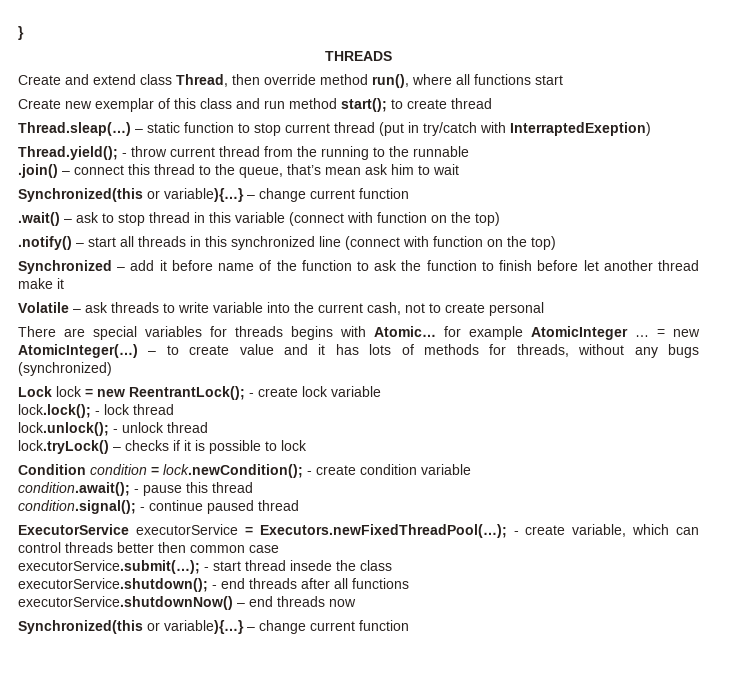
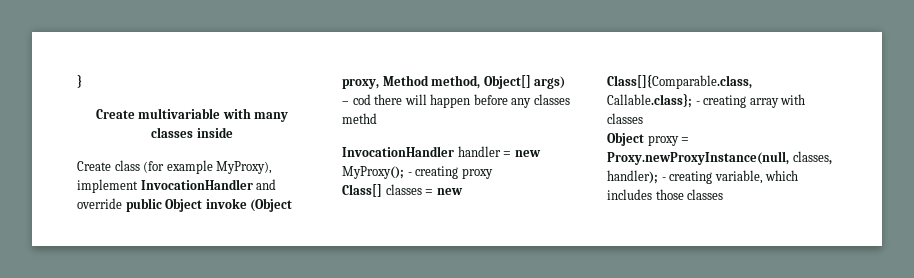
[325,51,392,61] [18,74,563,88] [18,98,492,112] [18,122,651,136] [18,146,469,160] [18,164,459,178] [18,188,409,202] [18,212,500,226] [18,236,556,250] [18,260,699,274] [18,278,64,289] [18,302,544,316] [18,326,700,340] [18,344,699,358] [18,362,112,376] [18,386,381,400] [18,404,174,418] [18,422,208,436] [18,440,307,454] [18,464,471,478] [18,482,253,496] [18,500,299,514] [18,524,699,538] [18,542,279,553] [18,560,392,574] [18,578,409,592] [18,596,356,610] [18,620,409,634] THREADS // Create and extend class Thread, then override method run(), where all functions start // Create new exemplar of this class and run method start(); to create thread // Thread.sleap(…) – static function to stop current thread (put in try/catch with InterraptedExeption) // Thread.yield(); - throw current thread from the running to the runnable // .join() – connect this thread to the queue, that’s mean ask him to wait // Synchronized(this or variable){…} – change current function // .wait() – ask to stop thread in this variable (connect with function on the top) // .notify() – start all threads in this synchronized line (connect with function on the top) // Synchronized – add it before name of the function to ask the function to finish before let another thread make it // Volatile – ask threads to write variable into the current cash, not to create personal // There are special variables for threads begins with Atomic… for example AtomicInteger … = new AtomicInteger(…) – to create value and it has lots of methods for threads, without any bugs (synchronized) // Lock lock = new ReentrantLock(); - create lock variable // lock.lock(); - lock thread // lock.unlock(); - unlock thread // lock.tryLock() – checks if it is possible to lock // Condition condition = lock.newCondition(); - create condition variable // condition.await(); - pause this thread // condition.signal(); - continue paused thread // ExecutorService executorService = Executors.newFixedThreadPool(…); - create variable, which can control threads better then common case // executorService.submit(…); - start thread insede the class // executorService.shutdown(); - end threads after all functions // executorService.shutdownNow() – end threads now // Synchronized(this or variable){…} – change current function -> [95,108,289,122] [151,127,233,138] [77,160,273,174] [77,179,277,193] [77,198,293,212] [342,75,566,89] [342,94,570,108] [342,113,377,124] [342,146,541,157] [342,166,493,179] [342,184,463,197] [607,74,752,89] [607,93,806,108] [607,113,643,124] [607,132,690,146] [607,151,832,165] [607,170,799,184] [607,189,724,200] Create multivariable with many classes inside // Create class (for example MyProxy), implement InvocationHandler and override public Object invoke (Object proxy, Method method, Object[] args) – cod there will happen before any classes methd // InvocationHandler handler = new MyProxy(); - creating proxy // Class[] classes = new Class[]{Comparable.class, Callable.class}; - creating array with classes // Object proxy = Proxy.newProxyInstance(null, classes, handler); - creating variable, which includes those classes

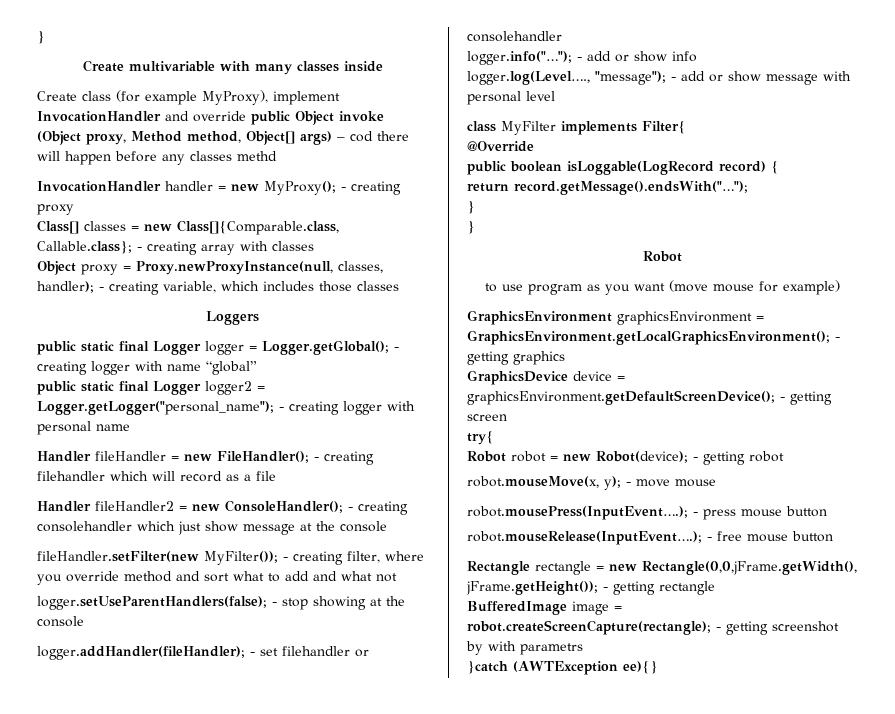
(724, 194) none -> [206,311,259,325] [37,340,399,355] [37,361,257,375] [37,381,265,395] [37,401,415,415] [37,421,130,435] [37,451,374,465] [37,471,276,482] [37,500,408,515] [37,521,387,535] [37,551,424,565] [37,571,397,585] [37,596,405,610] [37,616,84,627] [37,646,369,660] [467,31,562,42] [467,51,697,65] [467,71,851,85] [467,91,555,105] [467,121,686,135] [467,141,534,152] [467,161,779,175] [467,181,748,195] [467,201,475,214] [467,221,475,234] [643,251,682,262] [485,280,840,295] [467,310,764,325] [467,330,840,345] [467,351,565,365] [467,370,625,385] [467,390,832,405] [467,414,507,421] [467,431,494,445] [467,451,784,465] [467,476,716,490] [467,506,827,520] [467,531,833,545] [467,561,857,575] [466,581,715,595] [467,601,622,615] [467,620,839,635] [466,641,583,655] [467,661,658,675] // Loggers // public static final Logger logger = Logger.getGlobal(); - creating logger with name “global” // public static final Logger logger2 = Logger.getLogger("personal_name"); - creating logger with personal name // Handler fileHandler = new FileHandler(); - creating filehandler which will record as a file // Handler fileHandler2 = new ConsoleHandler(); - creating consolehandler which just show message at the console // fileHandler.setFilter(new MyFilter()); - creating filter, where you override method and sort what to add and what not // logger.setUseParentHandlers(false); - stop showing at the console // logger.addHandler(fileHandler); - set filehandler or consolehandler // logger.info("…"); - add or show info // logger.log(Level…., "message"); - add or show message with personal level // class MyFilter implements Filter{ // @Override // public boolean isLoggable(LogRecord record) { // return record.getMessage().endsWith("…"); // } // } // Robot // to use program as you want (move mouse for example) // GraphicsEnvironment graphicsEnvironment = GraphicsEnvironment.getLocalGraphicsEnvironment(); - getting graphics // GraphicsDevice device = graphicsEnvironment.getDefaultScreenDevice(); - getting screen // try{ // Robot robot = new Robot(device); - getting robot // robot.mouseMove(x, y); - move mouse // robot.mousePress(InputEvent….); - press mouse button // robot.mouseRelease(InputEvent….); - free mouse button // Rectangle rectangle = new Rectangle(0,0,jFrame.getWidth(), jFrame.getHeight()); - getting rectangle // BufferedImage image = robot.createScreenCapture(rectangle); - getting screenshot by with parametrs // }catch (AWTException ee){}

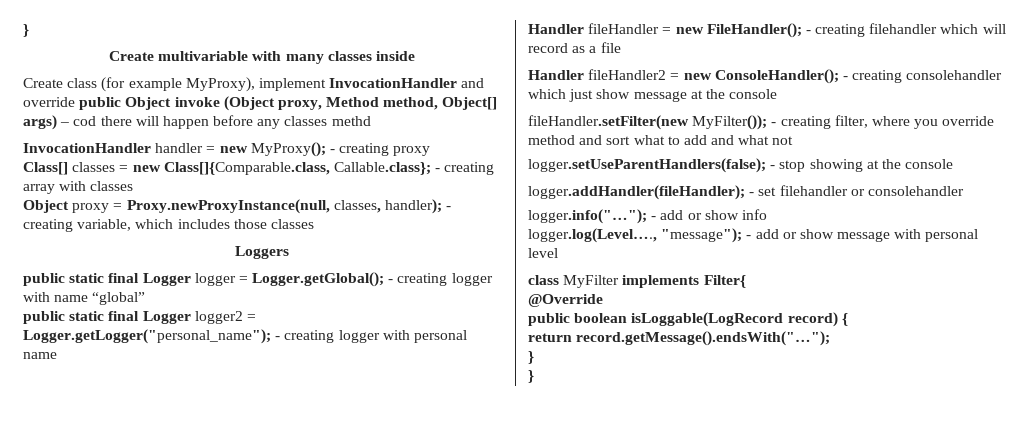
[643,251,682,262] [485,280,840,295] [467,310,764,325] [467,330,840,345] [467,351,565,365] [467,370,625,385] [467,390,832,405] [467,414,507,421] [467,431,494,445] [467,451,784,465] [467,476,716,490] [467,506,827,520] [467,531,833,545] [467,561,857,575] [466,581,715,595] [467,601,622,615] [467,620,839,635] [466,641,583,655] [467,661,658,675] // Robot // to use program as you want (move mouse for example) // GraphicsEnvironment graphicsEnvironment = GraphicsEnvironment.getLocalGraphicsEnvironment(); - getting graphics // GraphicsDevice device = graphicsEnvironment.getDefaultScreenDevice(); - getting screen // try{ // Robot robot = new Robot(device); - getting robot // robot.mouseMove(x, y); - move mouse // robot.mousePress(InputEvent….); - press mouse button // robot.mouseRelease(InputEvent….); - free mouse button // Rectangle rectangle = new Rectangle(0,0,jFrame.getWidth(), jFrame.getHeight()); - getting rectangle // BufferedImage image = robot.createScreenCapture(rectangle); - getting screenshot by with parametrs // }catch (AWTException ee){} -> (534, 376) none

